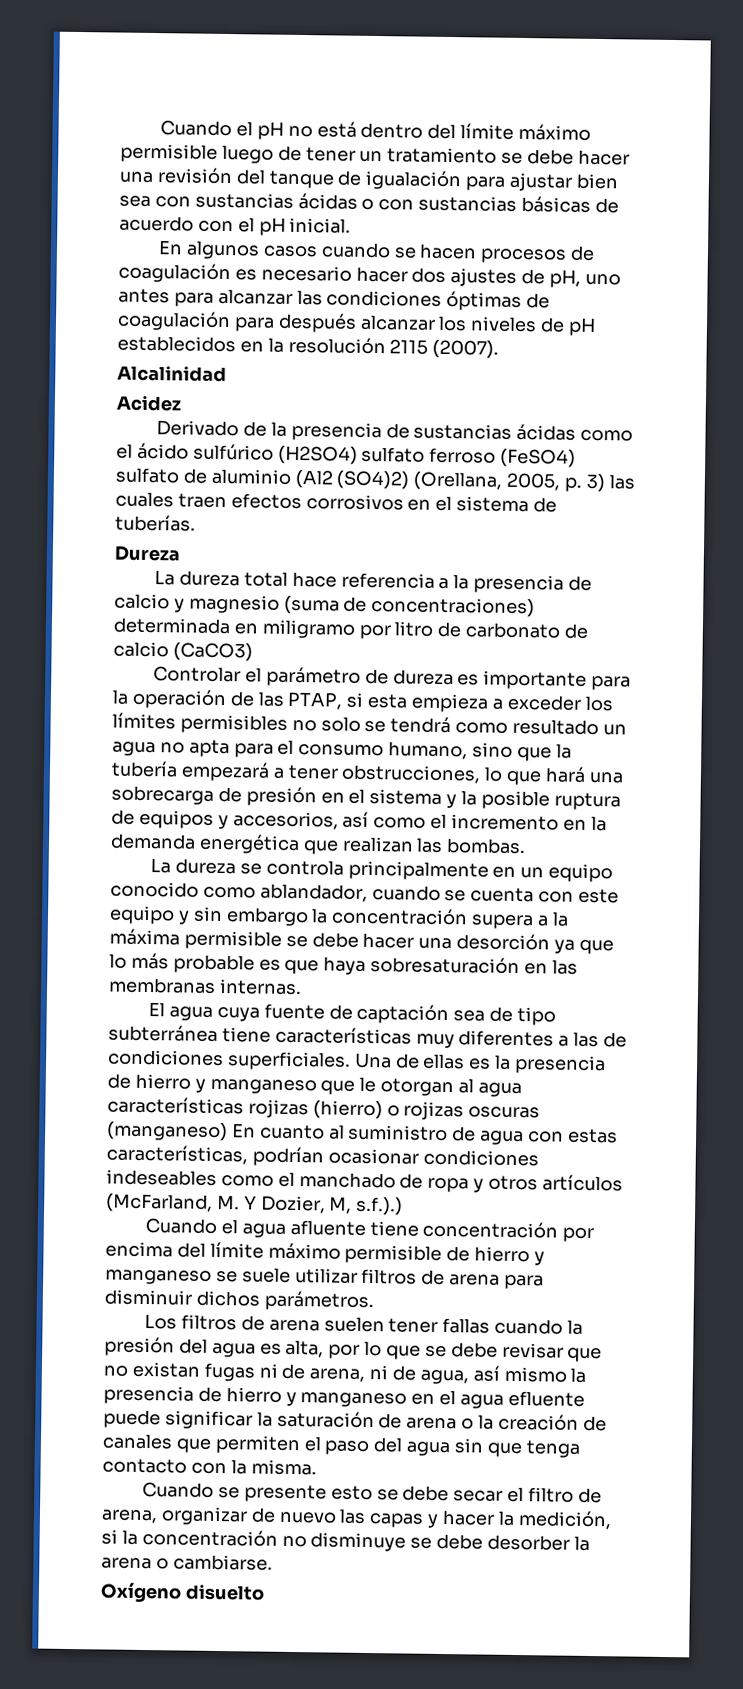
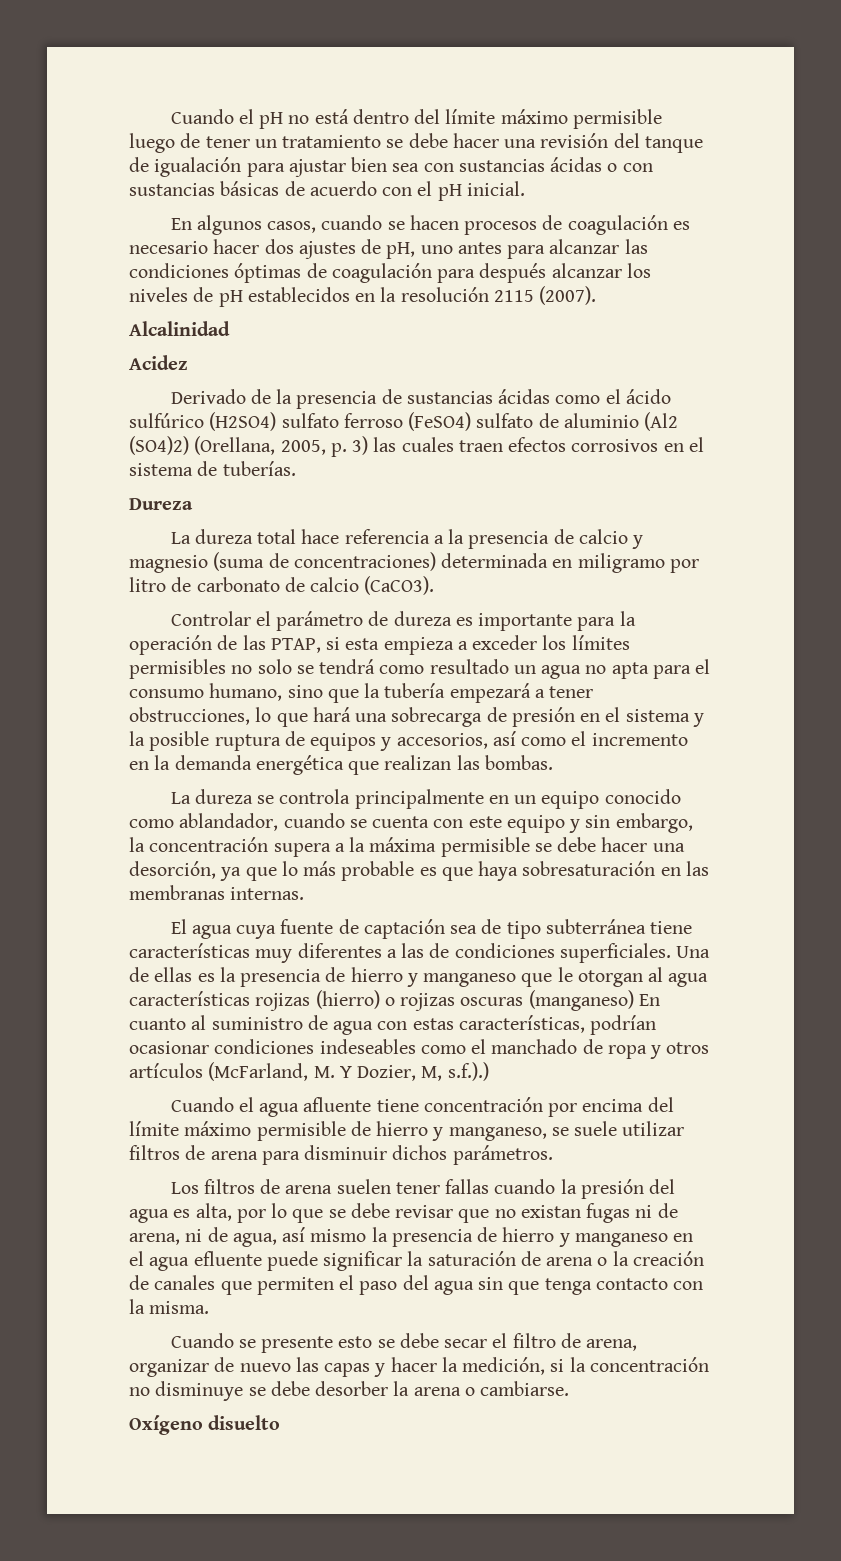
[262,245,318,258] casos -> [267,221,317,233] casos,
[172,642,253,662] (CaCO3) -> [364,576,435,595] (CaCO3).
[225,907,309,927] embargo -> [615,813,693,833] embargo,
[456,933,551,951] desorción -> [129,861,216,879] desorción,
[105,1269,212,1285] manganeso -> [448,1127,547,1141] manganeso,

